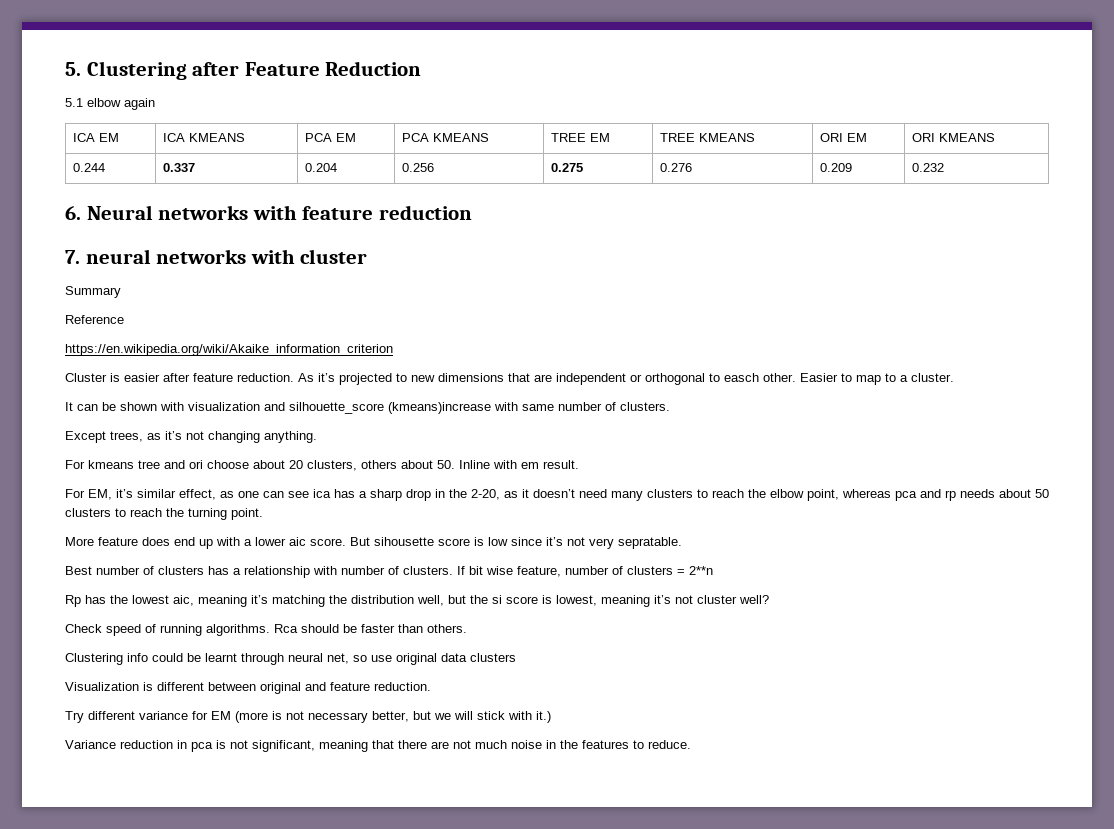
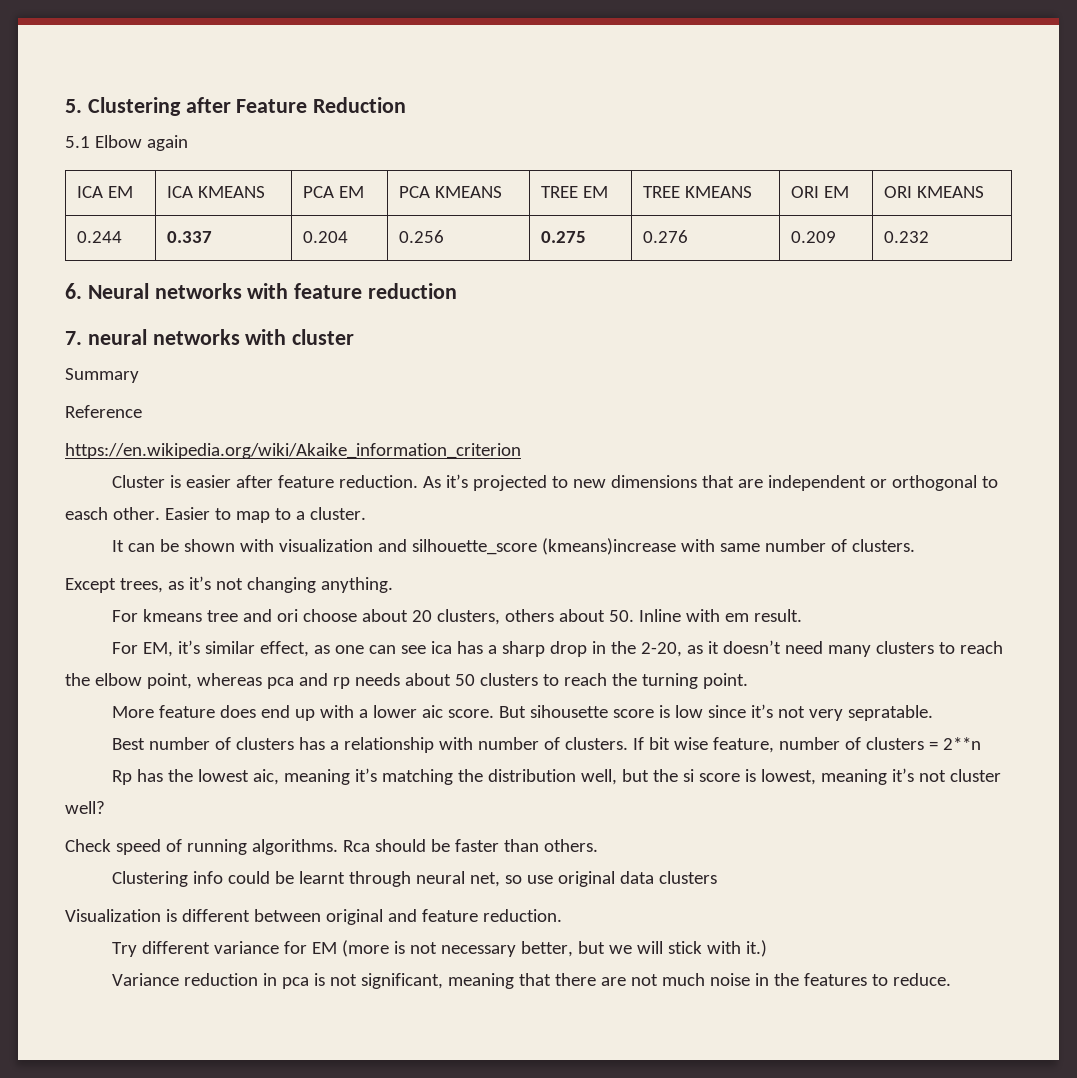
[87,98,121,107] elbow -> [94,135,142,148] Elbow

